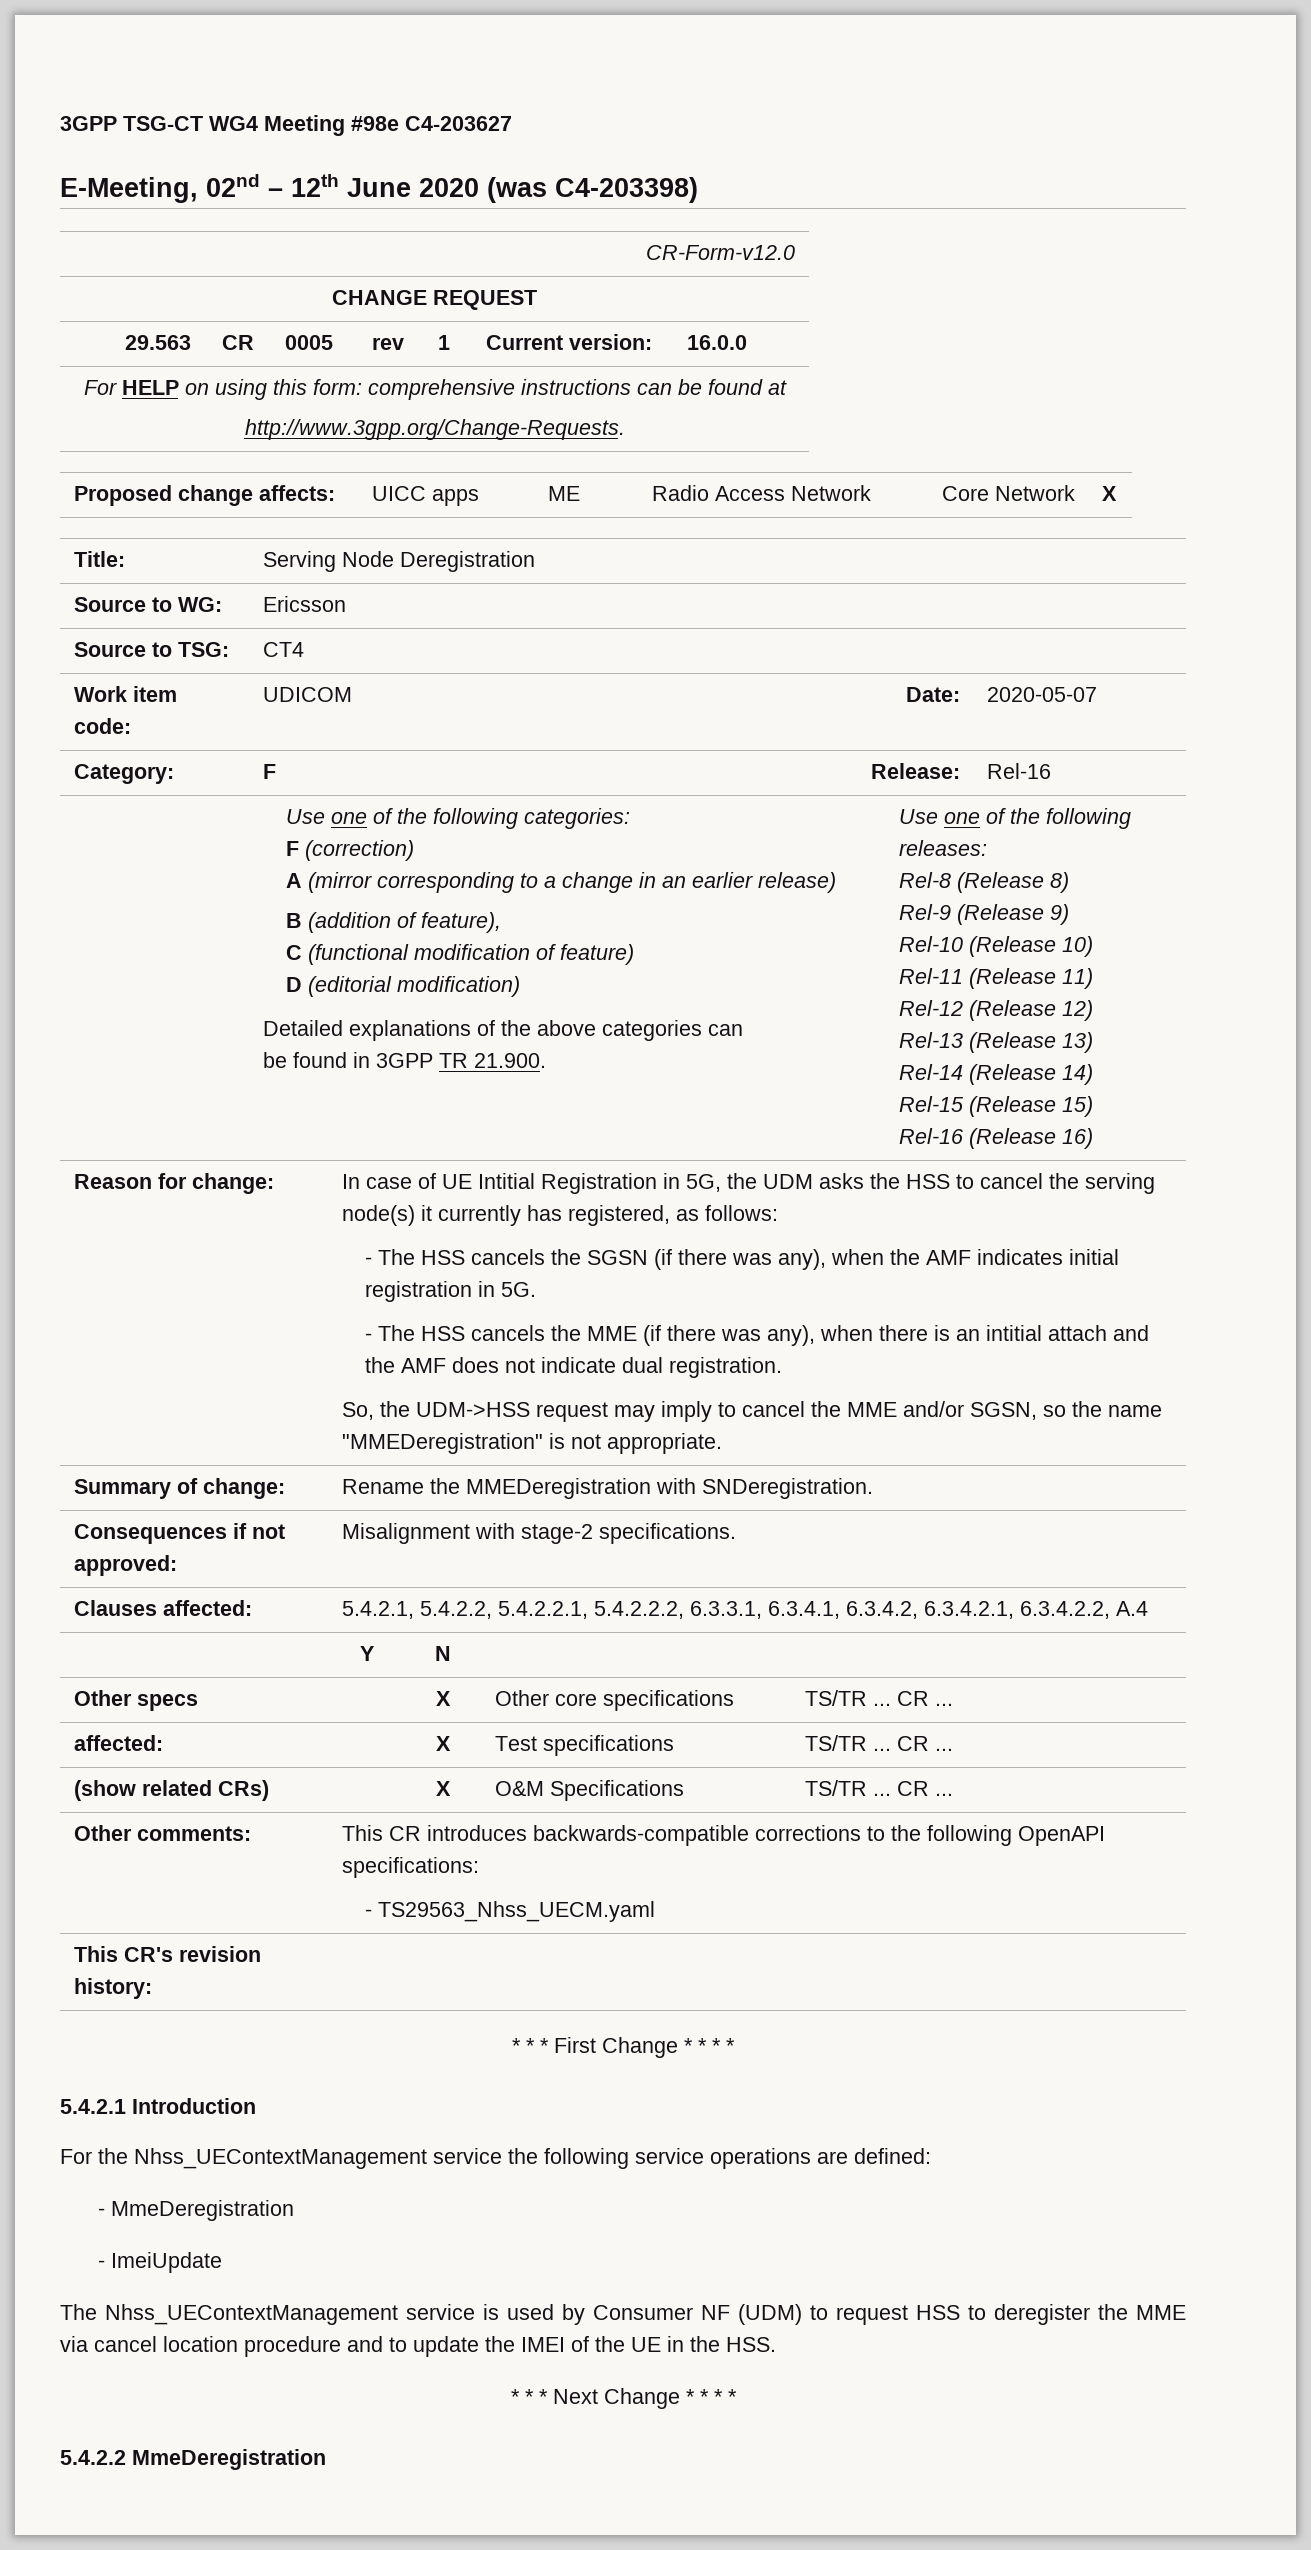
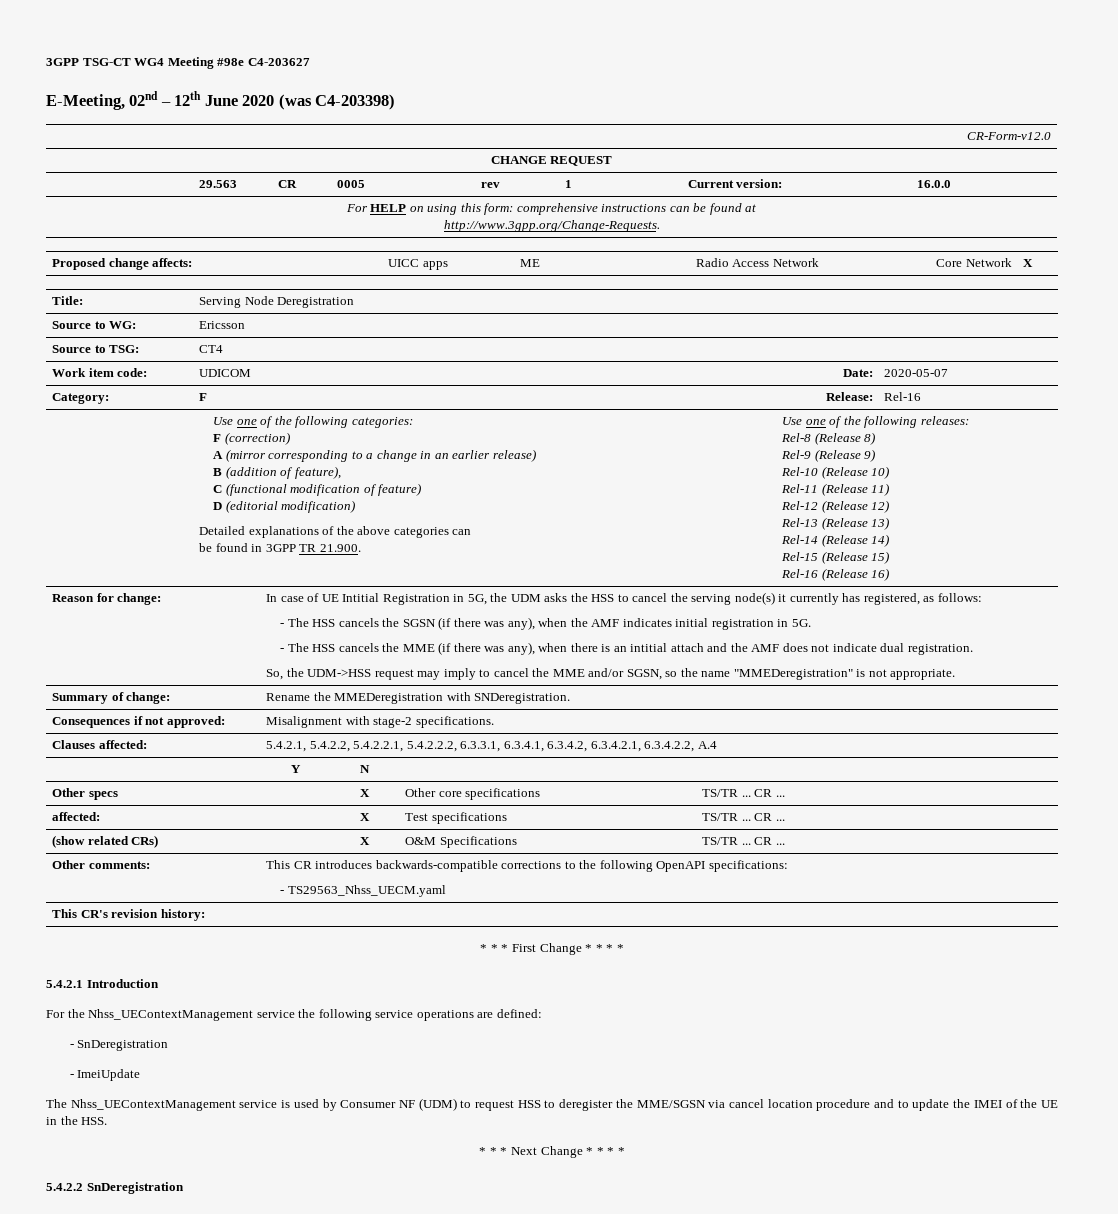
[110,2200,294,2221] MmeDeregistration -> [77,1040,169,1051] SnDeregistration
[1136,2305,1186,2320] MME -> [636,1100,706,1108] MME/SGSN
[132,2449,326,2470] MmeDeregistration -> [86,1182,184,1194] SnDeregistration

